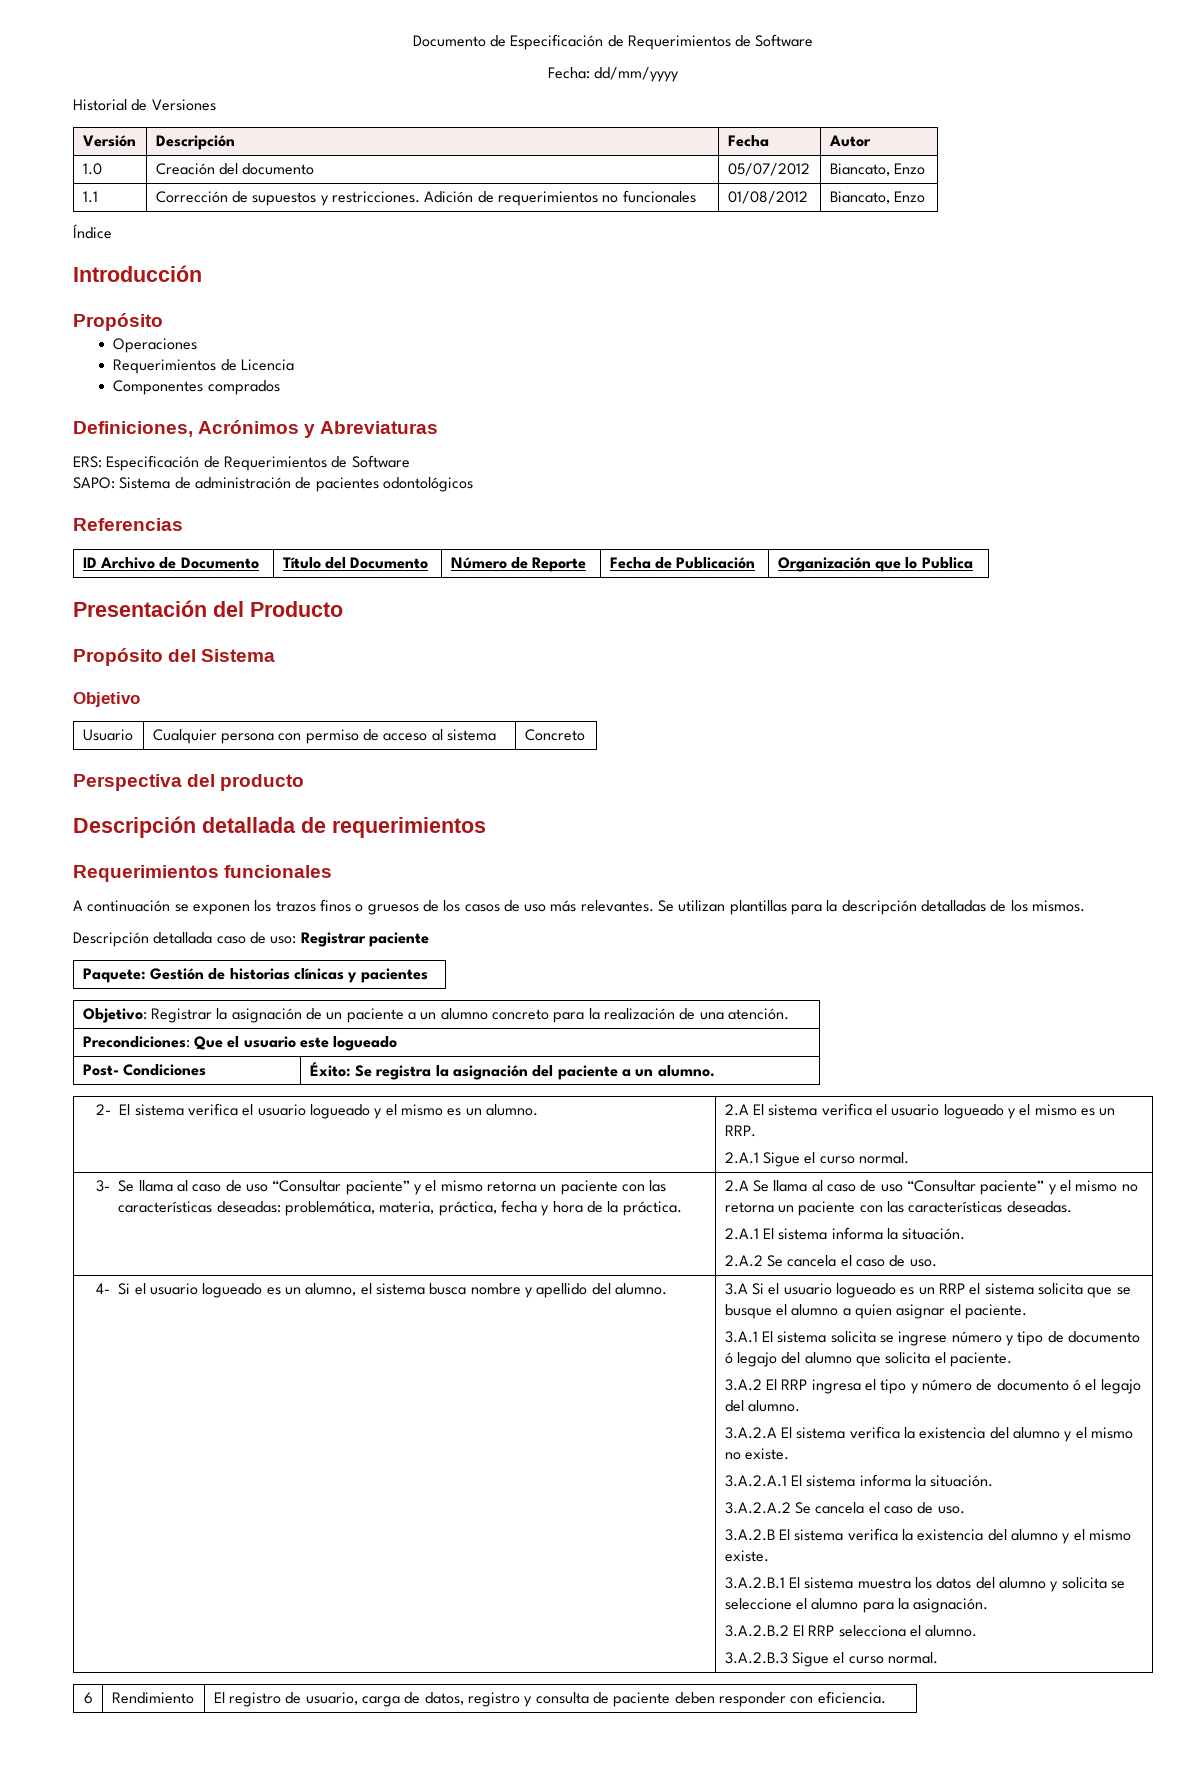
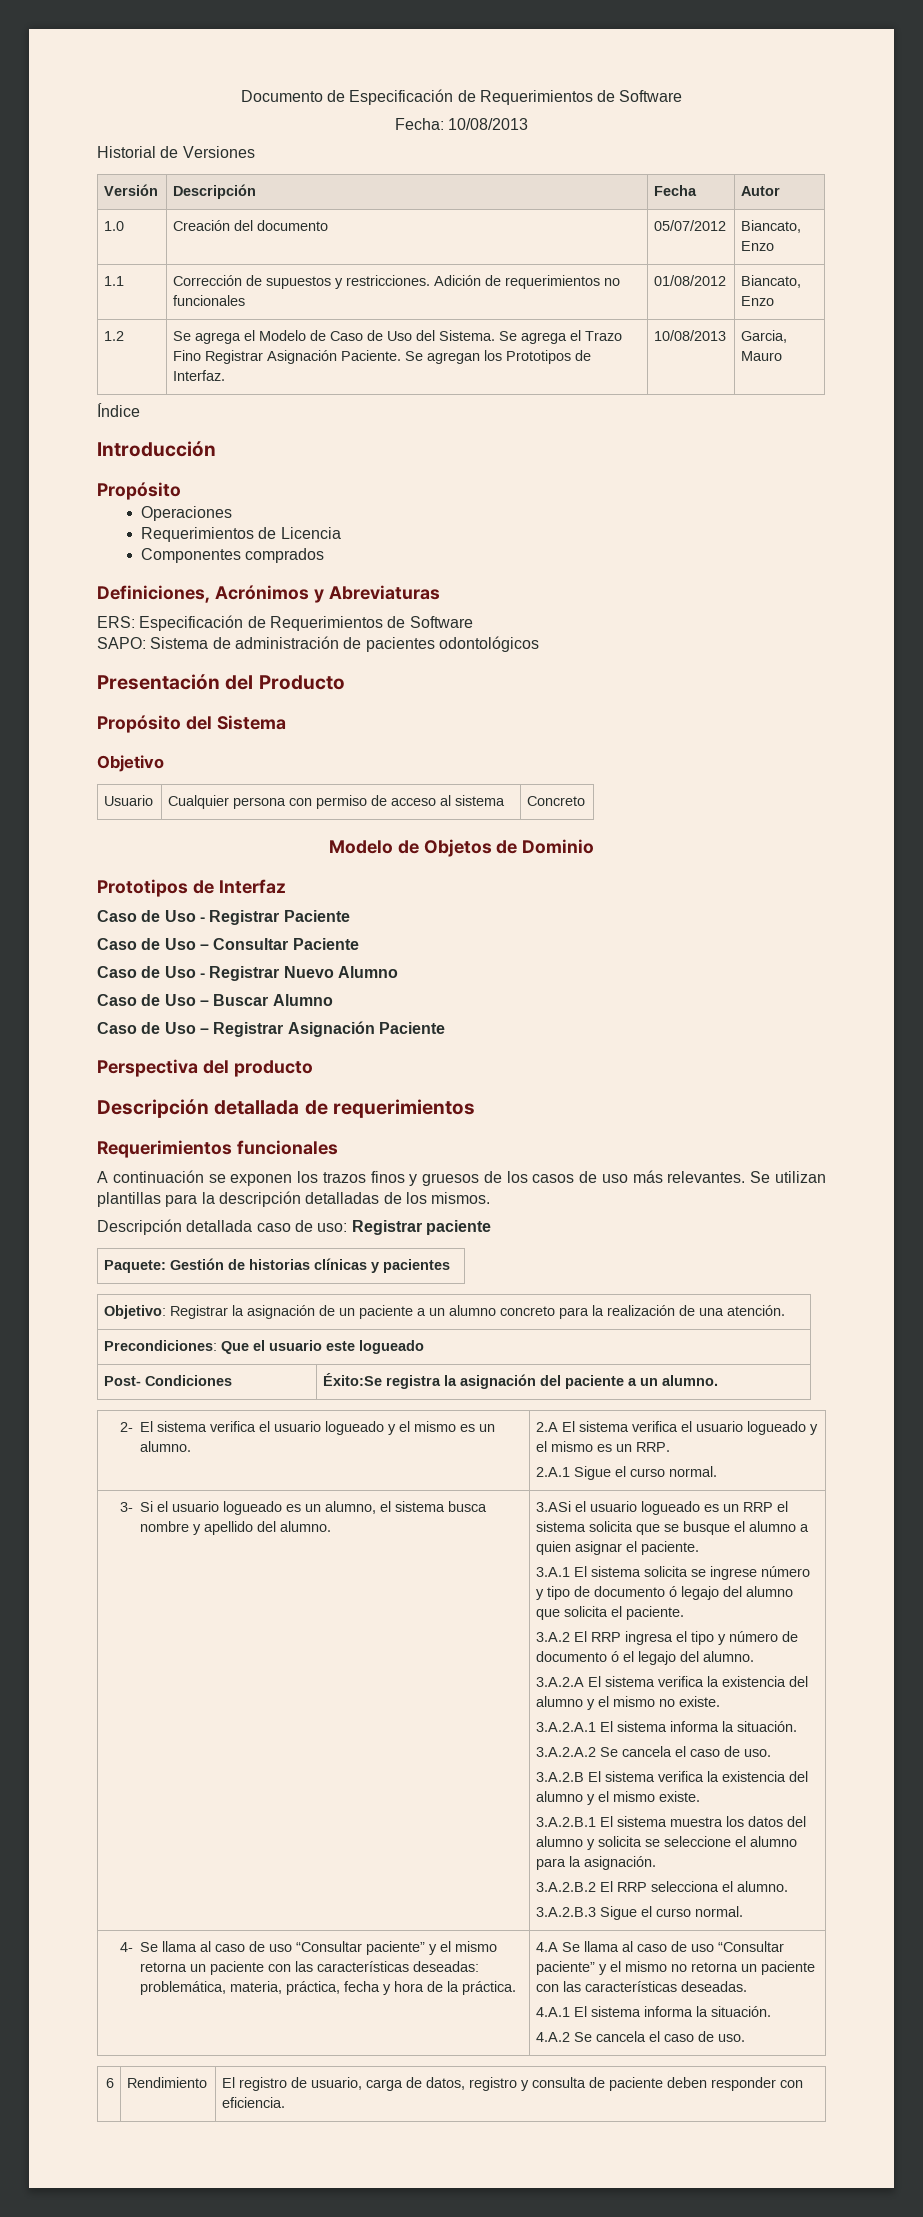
[594,67,680,82] dd/mm/yyyy -> [448,118,529,130] 10/08/2013
(926, 197) none -> [104,331,125,341] [173,330,623,344] [173,350,592,364] [173,370,226,381] [654,330,727,341] [741,330,788,343] [741,351,783,361] // 1.2 | Se agrega el Modelo de Caso de Uso del Sistema. Se agrega el Trazo Fino Registrar Asignación Paciente. Se agregan los Prototipos de Interfaz. | 10/08/2013 | Garcia, Mauro
[73,518,183,531] [82,557,259,569] [282,557,429,569] [450,557,587,572] [609,557,756,569] [777,557,973,572] // Referencias // ID Archivo de Documento | Título del Documento | Número de Reporte | Fecha de Publicación | Organización que lo Publica -> (539, 644) none
(585, 735) none -> [328,839,595,857] [97,879,286,897] [97,910,350,925] [97,938,359,950] [97,966,398,981] [97,994,333,1006] [97,1021,445,1037] // Modelo de Objetos de Dominio // Prototipos de Interfaz // Caso de Uso - Registrar Paciente // Caso de Uso – Consultar Paciente // Caso de Uso - Registrar Nuevo Alumno // Caso de Uso – Buscar Alumno // Caso de Uso – Registrar Asignación Paciente
[355,904,364,912] o -> [409,1174,418,1186] y
[309,1061,373,1077] Éxito: Se -> [323,1373,383,1386] Éxito:Se
[118,1180,667,1195] [118,1200,682,1216] [724,1180,1138,1195] [724,1201,1072,1216] [724,1227,966,1240] [724,1255,937,1267] [96,1283,111,1294] Se llama al caso de uso “Consultar paciente” y el mismo retorna un paciente con las características deseadas: problemática, materia, práctica, fecha y hora de la práctica. | 2.A Se llama al caso de uso “Consultar paciente” y el mismo no retorna un paciente con las características deseadas. // 2.A.1 El sistema informa la situación. // 2.A.2 Se cancela el caso de uso. // 4- -> (134, 1507) none
[724,1283,765,1295] 3.A Si -> [536,1501,572,1512] 3.ASi
(938, 1658) none -> [120,1941,498,1955] [140,1961,480,1975] [140,1981,517,1995] [536,1941,785,1952] [536,1961,816,1975] [536,1981,748,1992] [536,2006,772,2017] [536,2031,746,2042] // 4- Se llama al caso de uso “Consultar paciente” y el mismo retorna un paciente con las características deseadas: problemática, materia, práctica, fecha y hora de la práctica. | 4.A Se llama al caso de uso “Consultar paciente” y el mismo no retorna un paciente con las características deseadas. // 4.A.1 El sistema informa la situación. // 4.A.2 Se cancela el caso de uso.

